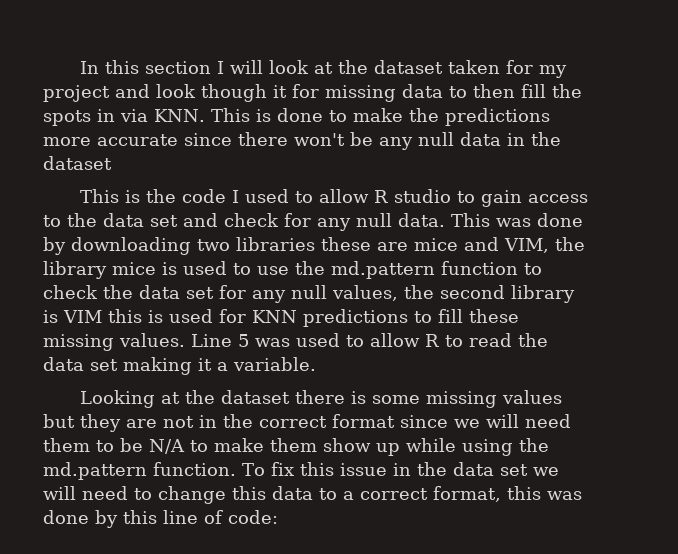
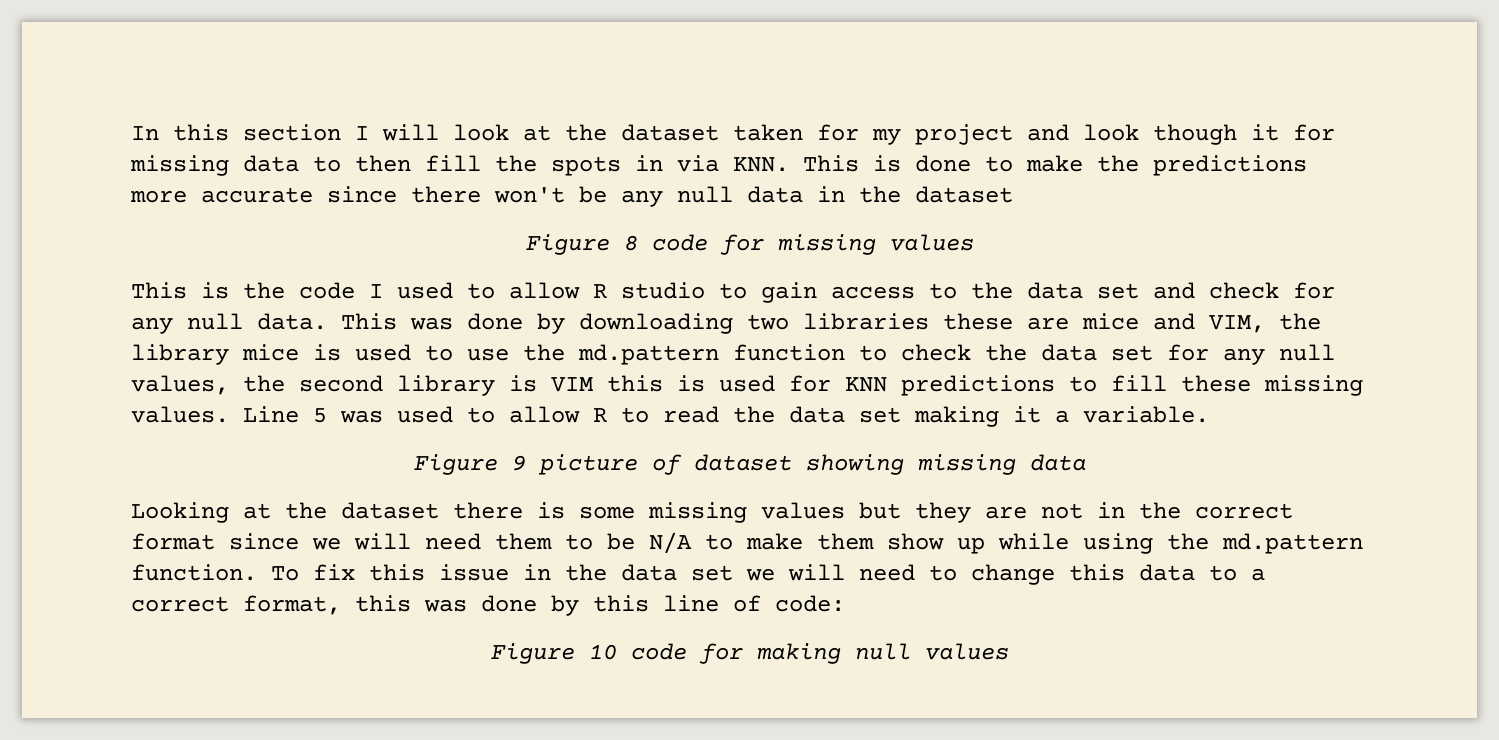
(112, 163) none -> [525,234,974,255] // Figure 8 code for missing values
(316, 364) none -> [413,454,1086,475] // Figure 9 picture of dataset showing missing data
(278, 517) none -> [490,643,1009,664] // Figure 10 code for making null values

